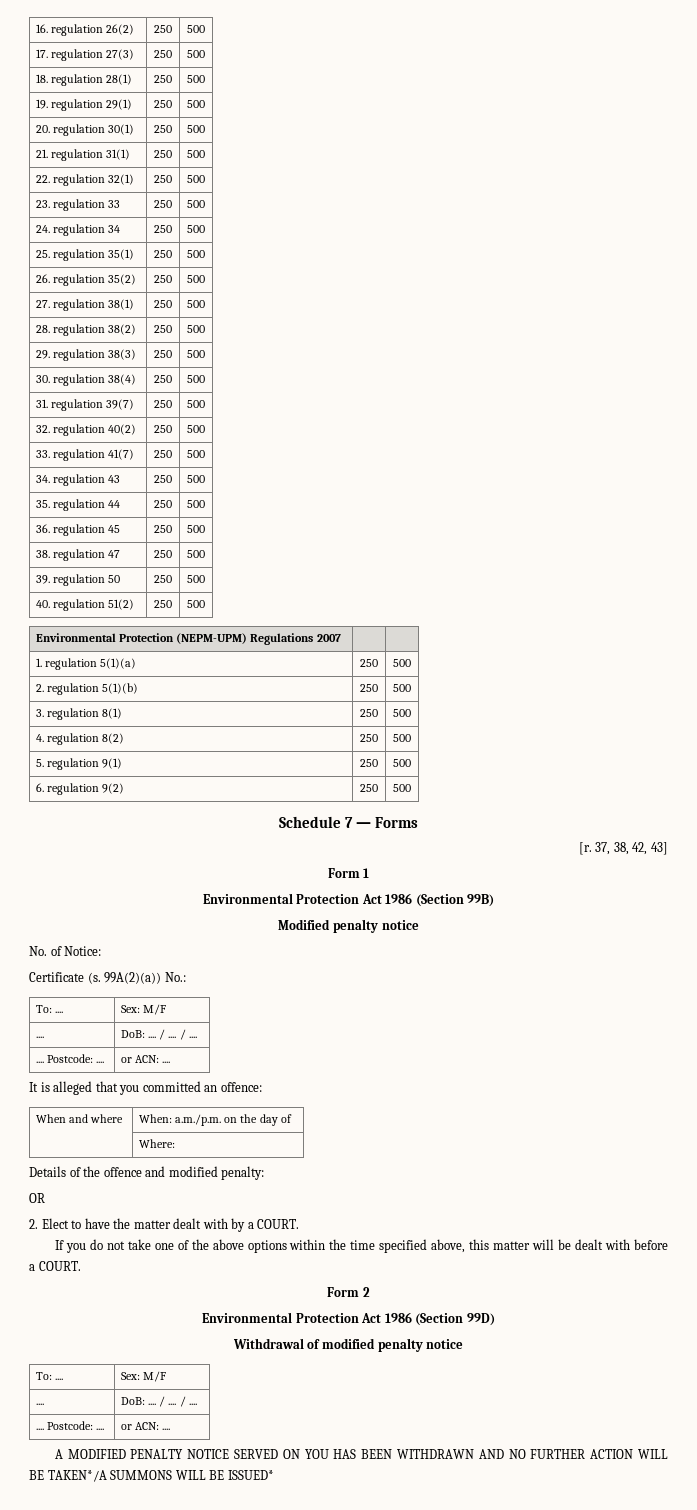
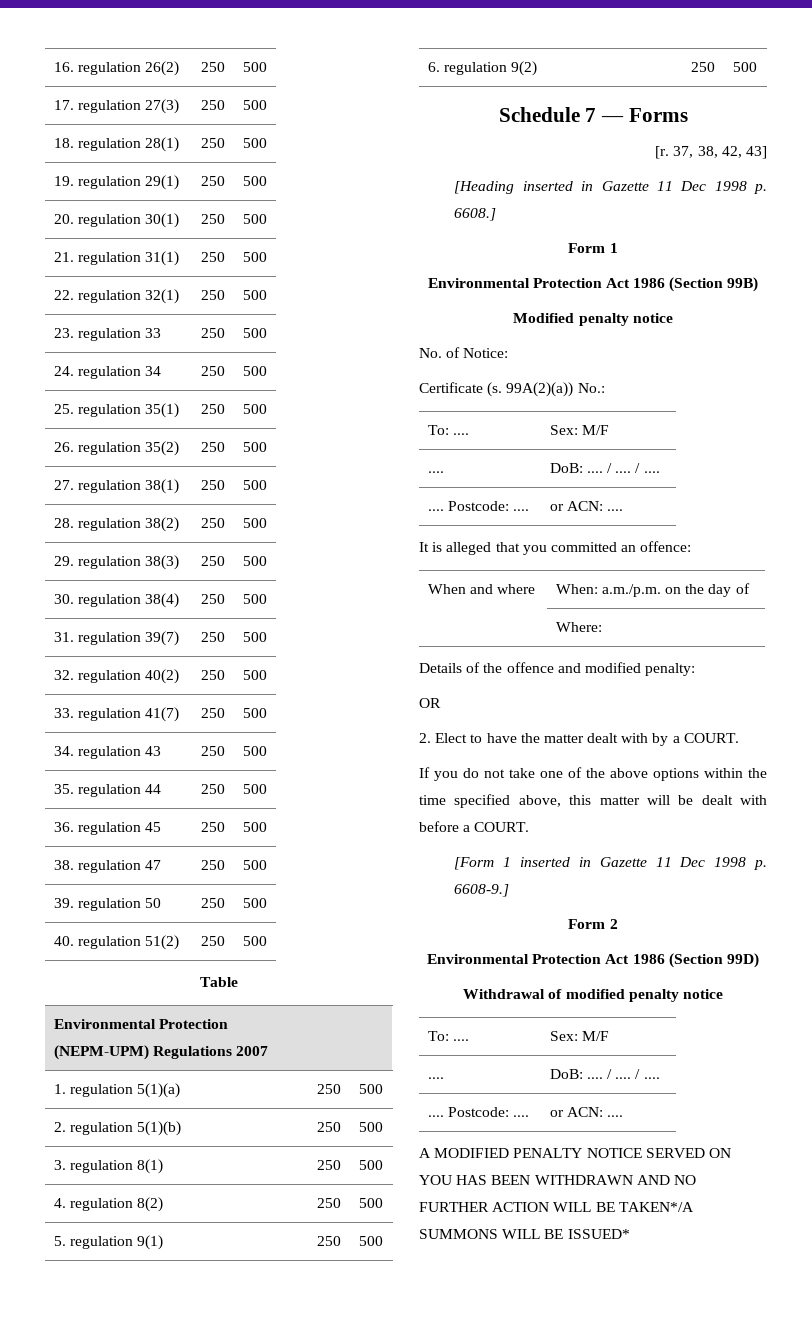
(205, 604) none -> [200,977,238,987] // Table
(668, 848) none -> [454,181,767,194] [454,208,497,221] // [Heading inserted in Gazette 11 Dec 1998 p. 6608.]
(81, 1266) none -> [454,857,767,870] [454,884,510,897] // [Form 1 inserted in Gazette 11 Dec 1998 p. 6608-9.]

